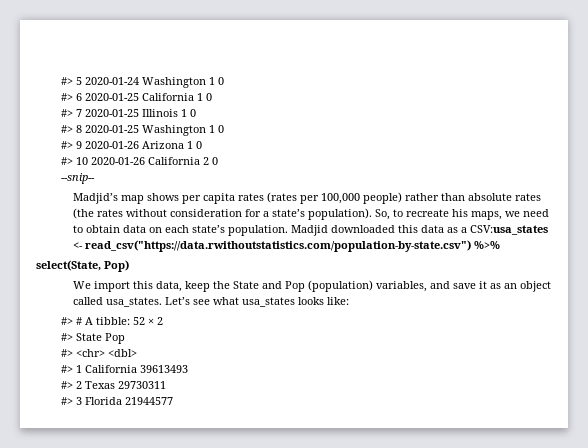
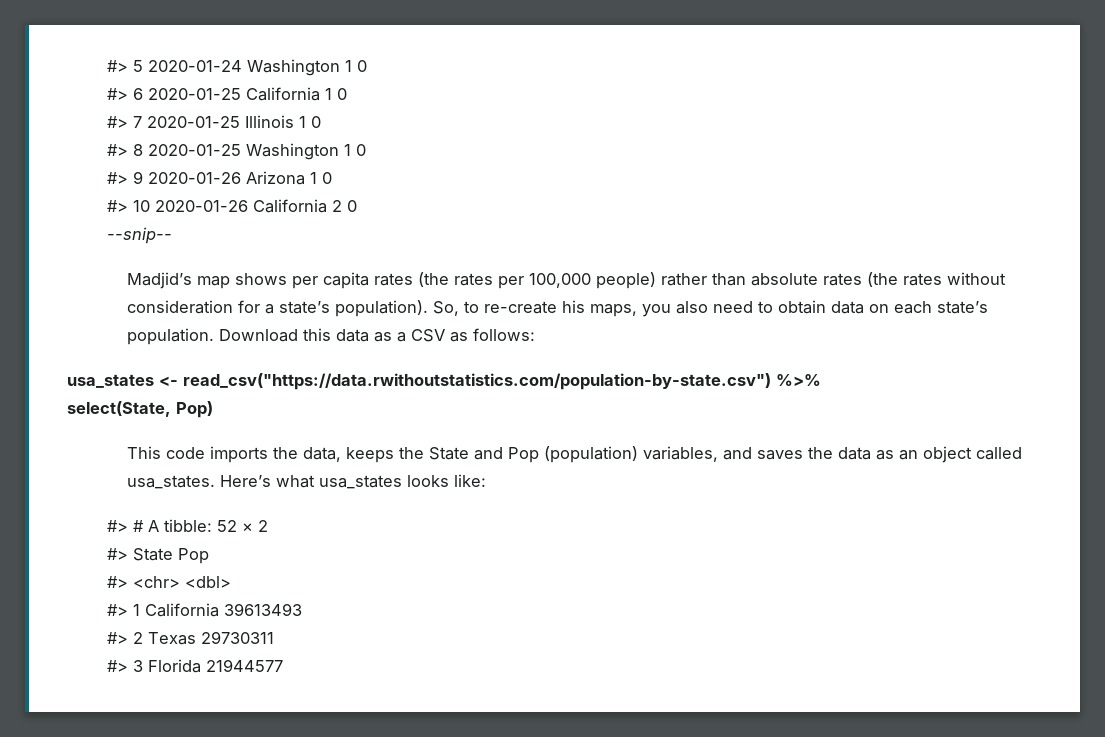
[266,192,297,203] (rates -> [417,272,493,287] (the rates
[405,209,449,217] recreate -> [483,301,557,314] re-create
[504,211,520,217] we -> [641,301,708,317] you also
[290,225,395,236] Madjid downloaded -> [218,329,298,342] Download
[469,225,548,235] CSV:usa_states -> [410,328,535,342] [67,374,154,388] CSV as follows: // usa_states
[72,281,210,292] We import this data, keep -> [126,446,394,463] This code imports the data, keeps
[452,281,487,289] save it -> [756,447,871,460] saves the data
[164,297,210,305] Let’s see -> [219,475,271,487] Here’s

